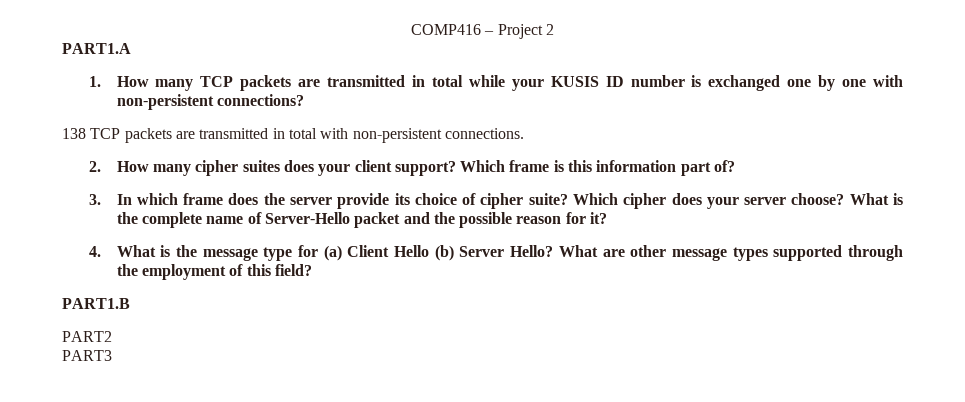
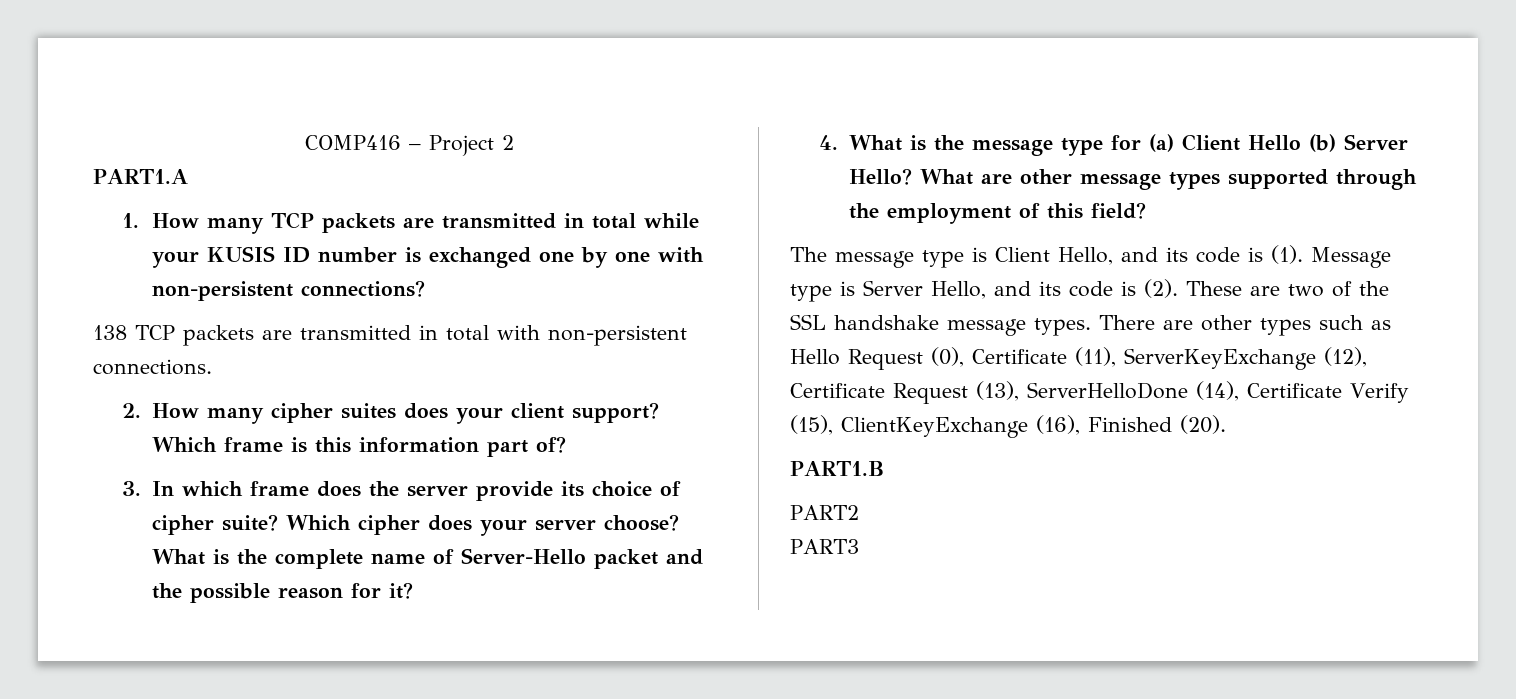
(312, 270) none -> [790,245,1391,268] [790,279,1389,302] [790,314,1391,336] [790,347,1367,370] [790,381,1409,404] [790,415,1226,438] // The message type is Client Hello, and its code is (1). Message type is Server Hello, and its code is (2). These are two of the SSL handshake message types. There are other types such as Hello Request (0), Certificate (11), ServerKeyExchange (12), Certificate Request (13), ServerHelloDone (14), Certificate Verify (15), ClientKeyExchange (16), Finished (20).

